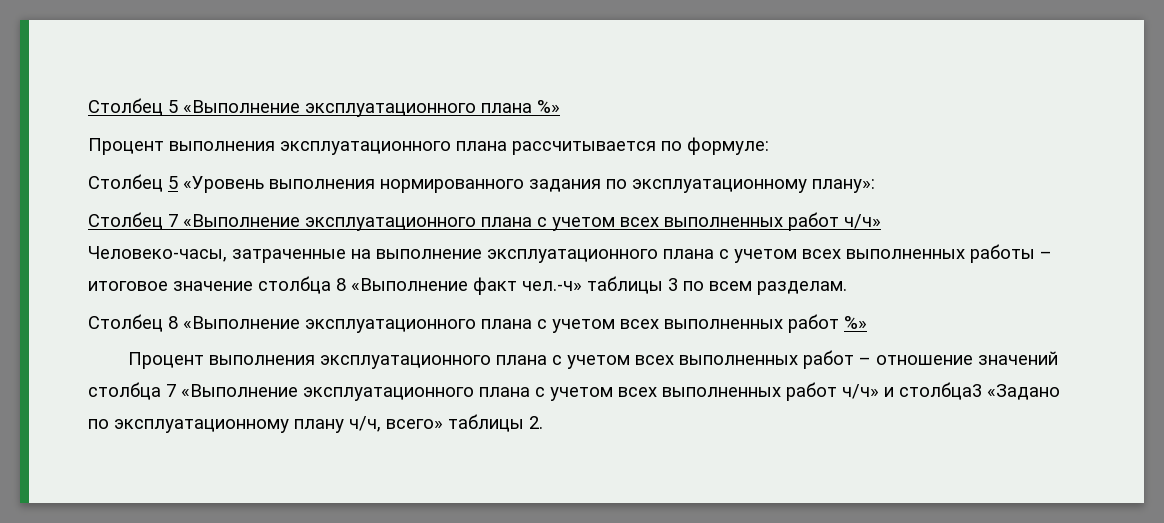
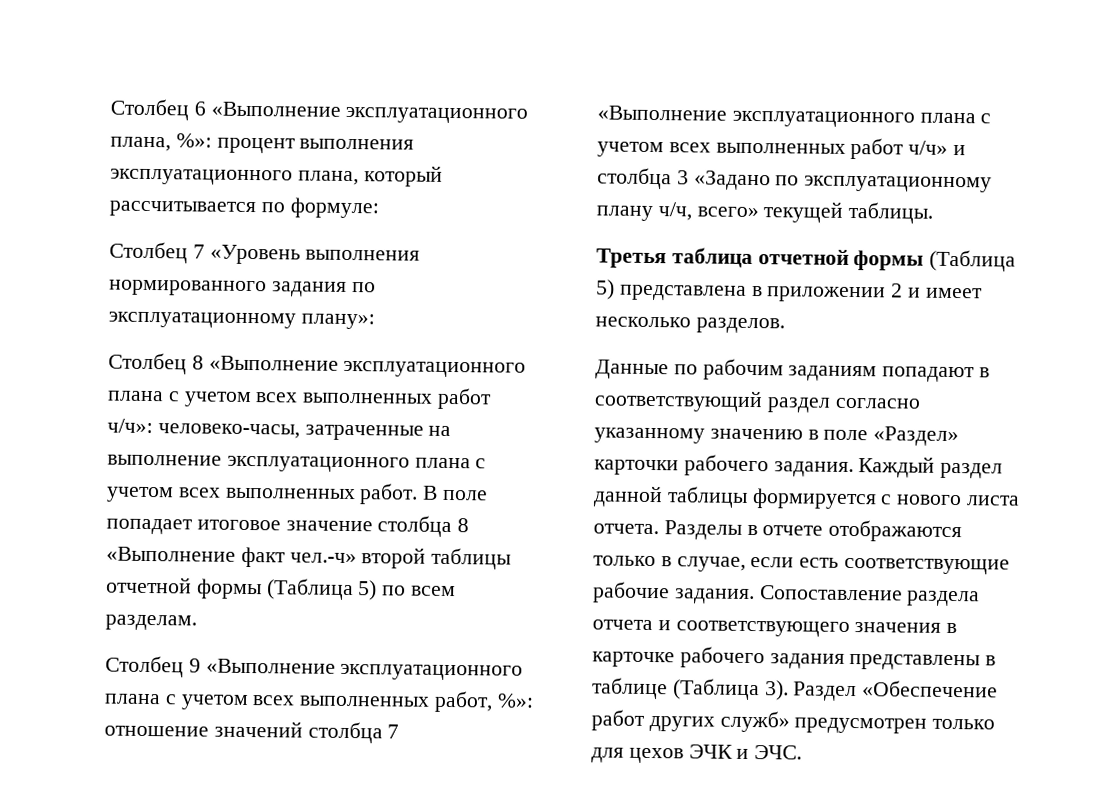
[88,98,560,117] [88,138,507,155] Столбец 5 «Выполнение эксплуатационного плана %» // Процент выполнения эксплуатационного плана -> [110,98,529,124] [110,133,415,154] [110,165,443,187] Столбец 6 «Выполнение эксплуатационного плана, %»: процент выполнения эксплуатационного плана, который
[168,176,178,189] 5 -> [192,244,205,259] 7
[88,212,881,231] [88,244,1052,263] [88,276,847,295] // Столбец 7 «Выполнение эксплуатационного плана с учетом всех выполненных работ ч/ч» // Человеко-часы, затраченные на выполнение эксплуатационного плана с учетом всех выполненных работы – итоговое значение столбца 8 «Выполнение факт чел.-ч» таблицы 3 по всем разделам. -> (375, 321) none
[844,316,867,329] [127,350,871,369] %» // Процент выполнения эксплуатационного плана с учетом всех выполненных работ – -> [107,418,452,441] [107,454,487,473] [106,483,489,505] [106,515,470,538] [106,546,512,570] [106,576,457,601] [105,614,197,631] [105,655,524,681] [104,690,534,713] ч/ч»: человеко-часы, затраченные на выполнение эксплуатационного плана с учетом всех выполненных работ. В поле попадает итоговое значение столбца 8 «Выполнение факт чел.-ч» второй таблицы отчетной формы (Таблица 5) по всем разделам. // Столбец 9 «Выполнение эксплуатационного плана с учетом всех выполненных работ, %»:
[899,382,982,400] столбца3 -> [597,167,689,190] столбца 3
[448,414,543,432] таблицы 2. -> [763,201,934,224] [596,247,1017,272] [596,279,983,303] [595,316,785,334] [595,358,991,383] [594,389,921,413] [594,426,960,447] [594,454,1004,479] [593,485,1021,510] [593,519,963,543] [593,555,1011,575] [592,581,981,607] [592,619,958,637] [592,646,997,671] [592,677,999,702] [591,709,996,734] [591,744,803,764] текущей таблицы. // Третья таблица отчетной формы (Таблица 5) представлена в приложении 2 и имеет несколько разделов. // Данные по рабочим заданиям попадают в соответствующий раздел согласно указанному значению в поле «Раздел» карточки рабочего задания. Каждый раздел данной таблицы формируется с нового листа отчета. Разделы в отчете отображаются только в случае, если есть соответствующие рабочие задания. Сопоставление раздела отчета и соответствующего значения в карточке рабочего задания представлены в таблице (Таблица 3). Раздел «Обеспечение работ других служб» предусмотрен только для цехов ЭЧК и ЭЧС.

